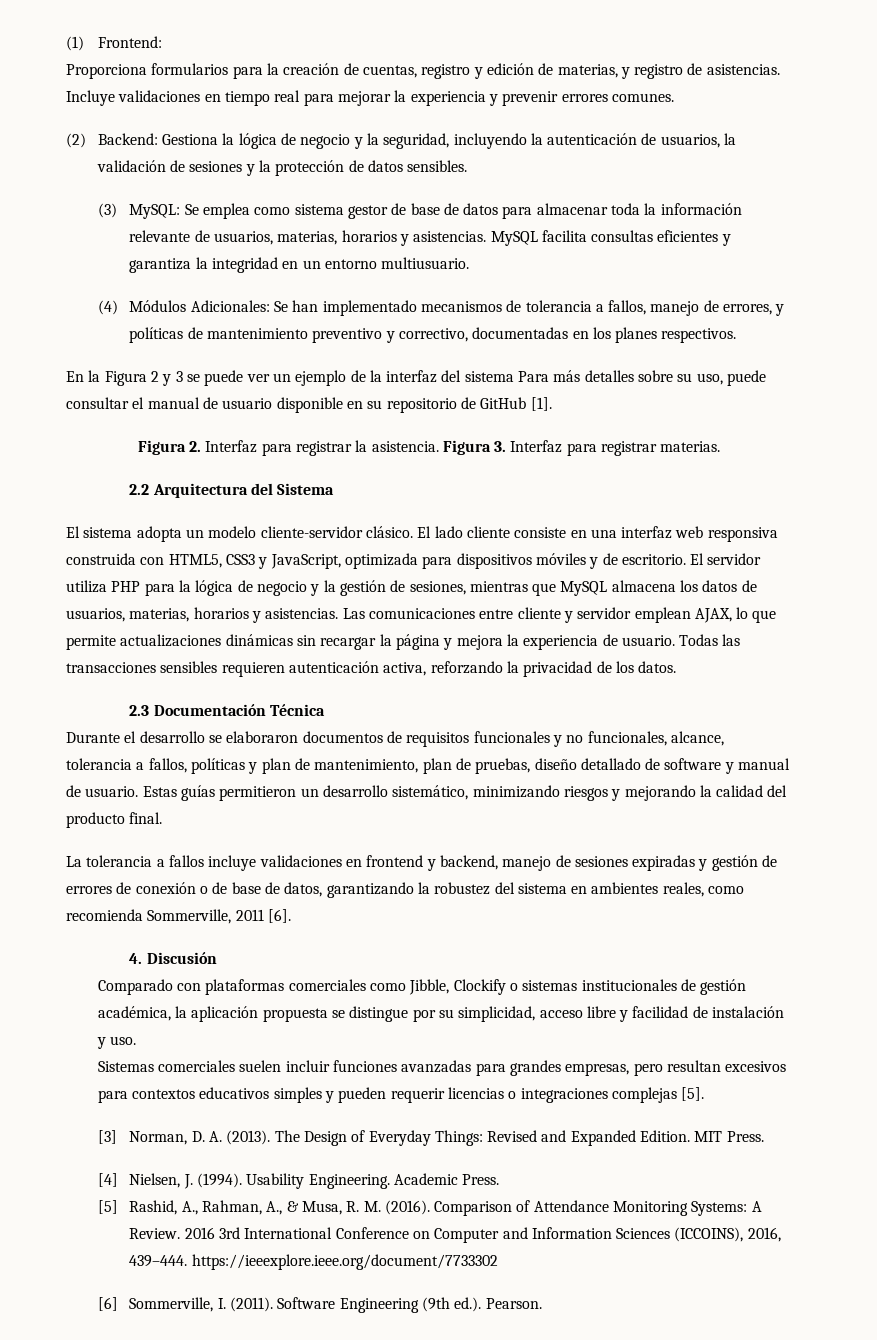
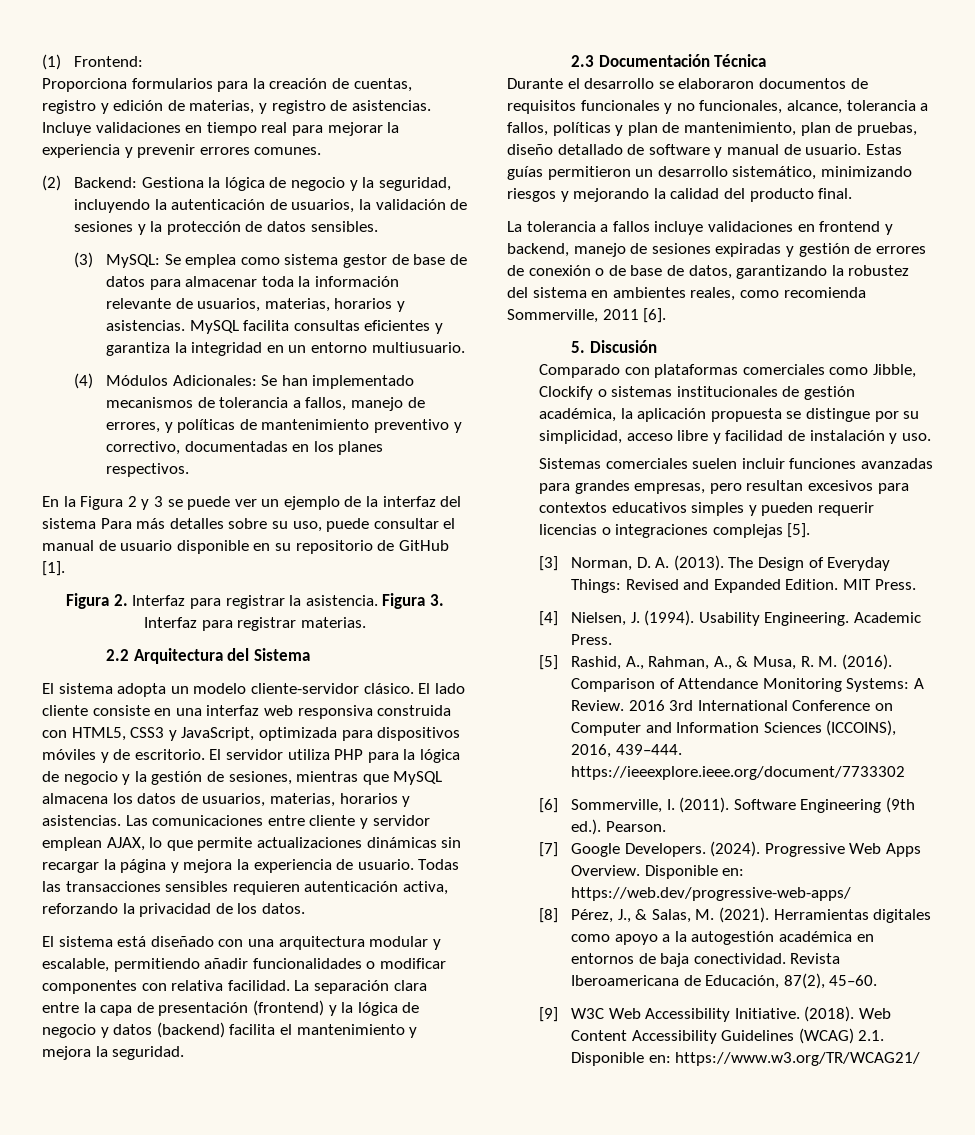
(677, 667) none -> [42,936,441,950] [42,958,446,972] [42,980,427,994] [42,1000,420,1016] [42,1022,418,1038] [42,1046,185,1060] // El sistema está diseñado con una arquitectura modular y escalable, permitiendo añadir funcionalidades o modificar componentes con relativa facilidad. La separación clara entre la capa de presentación (frontend) y la lógica de negocio y datos (backend) facilita el mantenimiento y mejora la seguridad.
[129,953,143,964] 4. -> [570,341,585,353] 5.
(542, 1303) none -> [538,841,921,857] [570,865,745,879] [570,887,851,901] [538,907,932,923] [570,931,874,945] [570,953,841,967] [570,973,878,989] [538,1006,891,1022] [570,1028,885,1044] [570,1052,921,1066] // [7] Google Developers. (2024). Progressive Web Apps Overview. Disponible en: https://web.dev/progressive-web-apps/ // [8] Pérez, J., & Salas, M. (2021). Herramientas digitales como apoyo a la autogestión académica en entornos de baja conectividad. Revista Iberoamericana de Educación, 87(2), 45–60. // [9] W3C Web Accessibility Initiative. (2018). Web Content Accessibility Guidelines (WCAG) 2.1. Disponible en: https://www.w3.org/TR/WCAG21/

